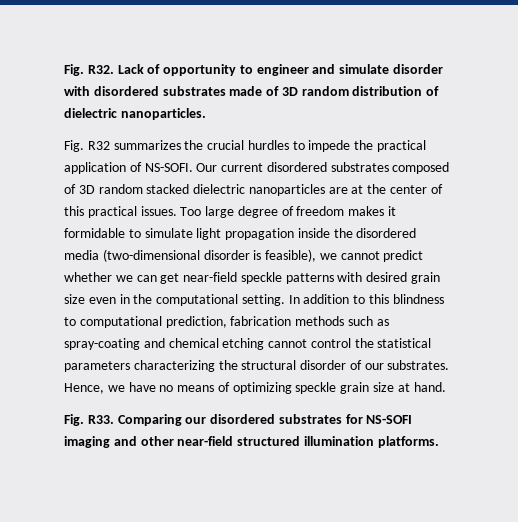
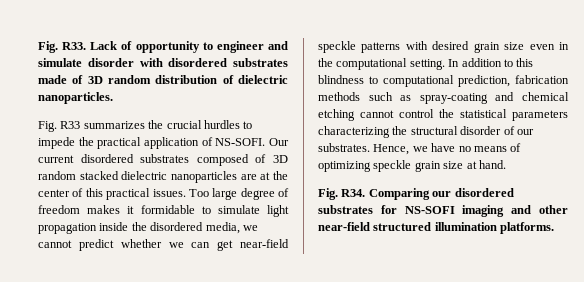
[64,64,114,76] Fig. R32. -> [38,41,87,53] Fig. R33.
[87,141,110,150] R32 -> [60,121,81,129] R33
[64,249,317,262] media (two-dimensional disorder is feasible), -> [205,222,240,234] media,
[87,415,114,424] R33. -> [341,189,366,197] R34.

